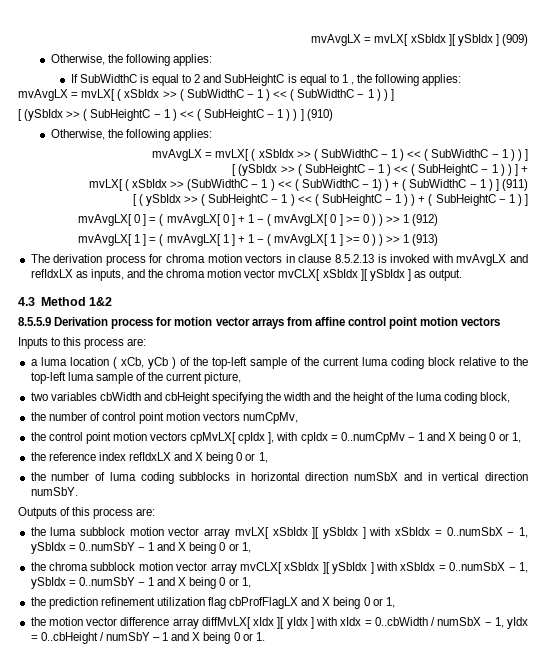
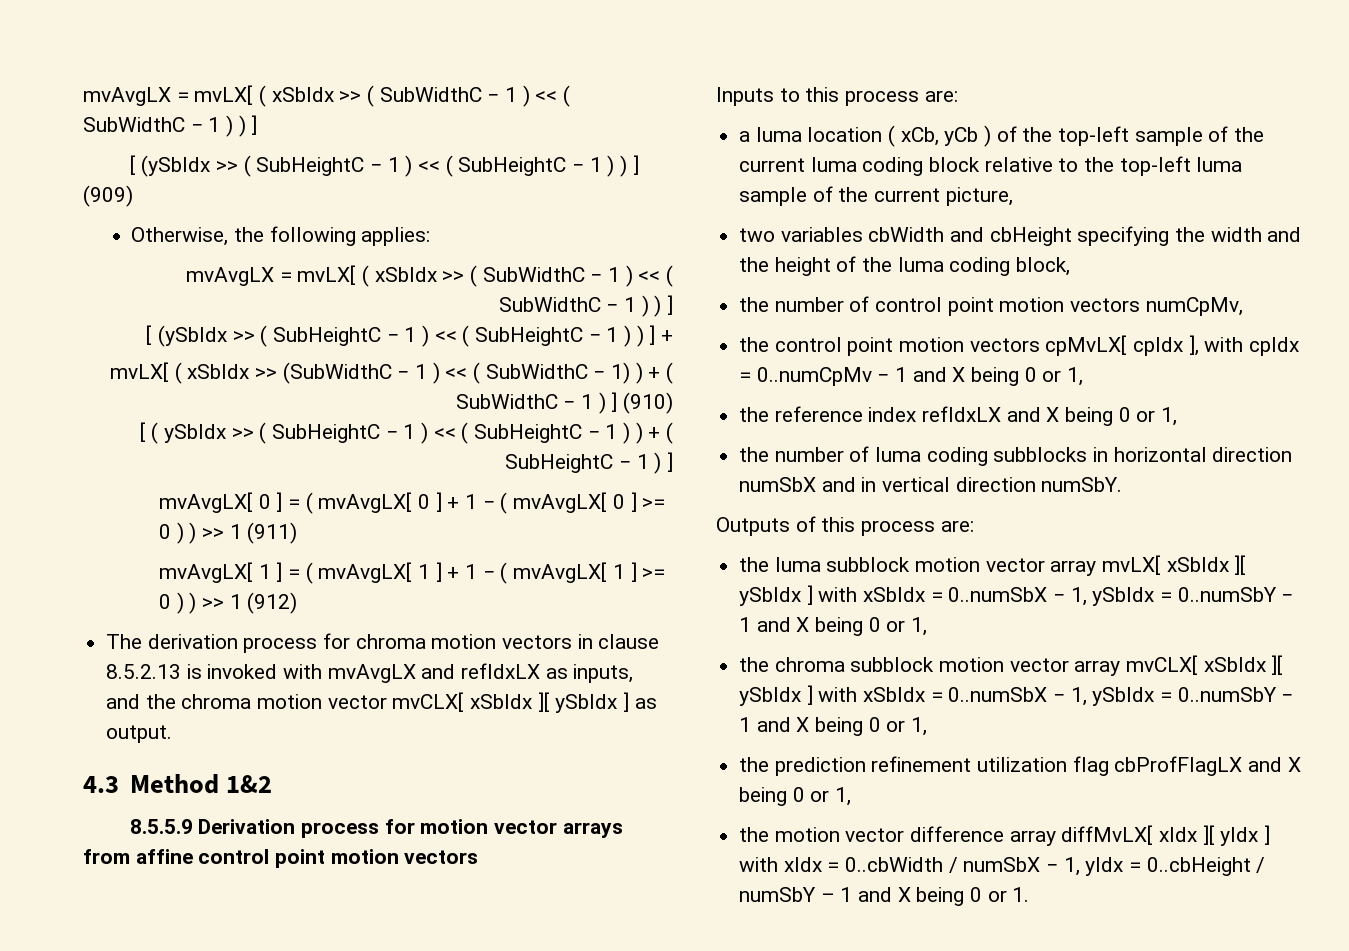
[311,34,529,46] [50,54,212,66] [70,74,462,86] [18,89,116,101] mvAvgLX = mvLX[ xSbIdx ][ ySbIdx ] (909) // Otherwise, the following applies: // If SubWidthC is equal to 2 and SubHeightC is equal to 1 , the following applies: // mvAvgLX = mvLX[ -> [83,85,254,106] mvAvgLX = mvLX[
[306,109,333,121] (910) -> [83,185,133,207] (909)
[502,179,529,191] (911) -> [622,392,673,414] (910)
[412,214,439,226] (912) -> [247,522,298,544] (911)
[412,234,439,246] (913) -> [247,592,298,614] (912)

